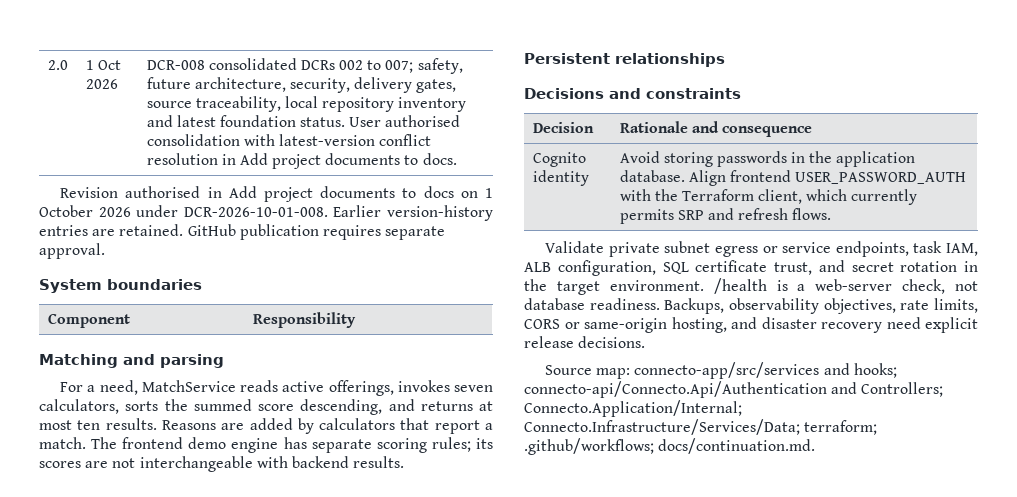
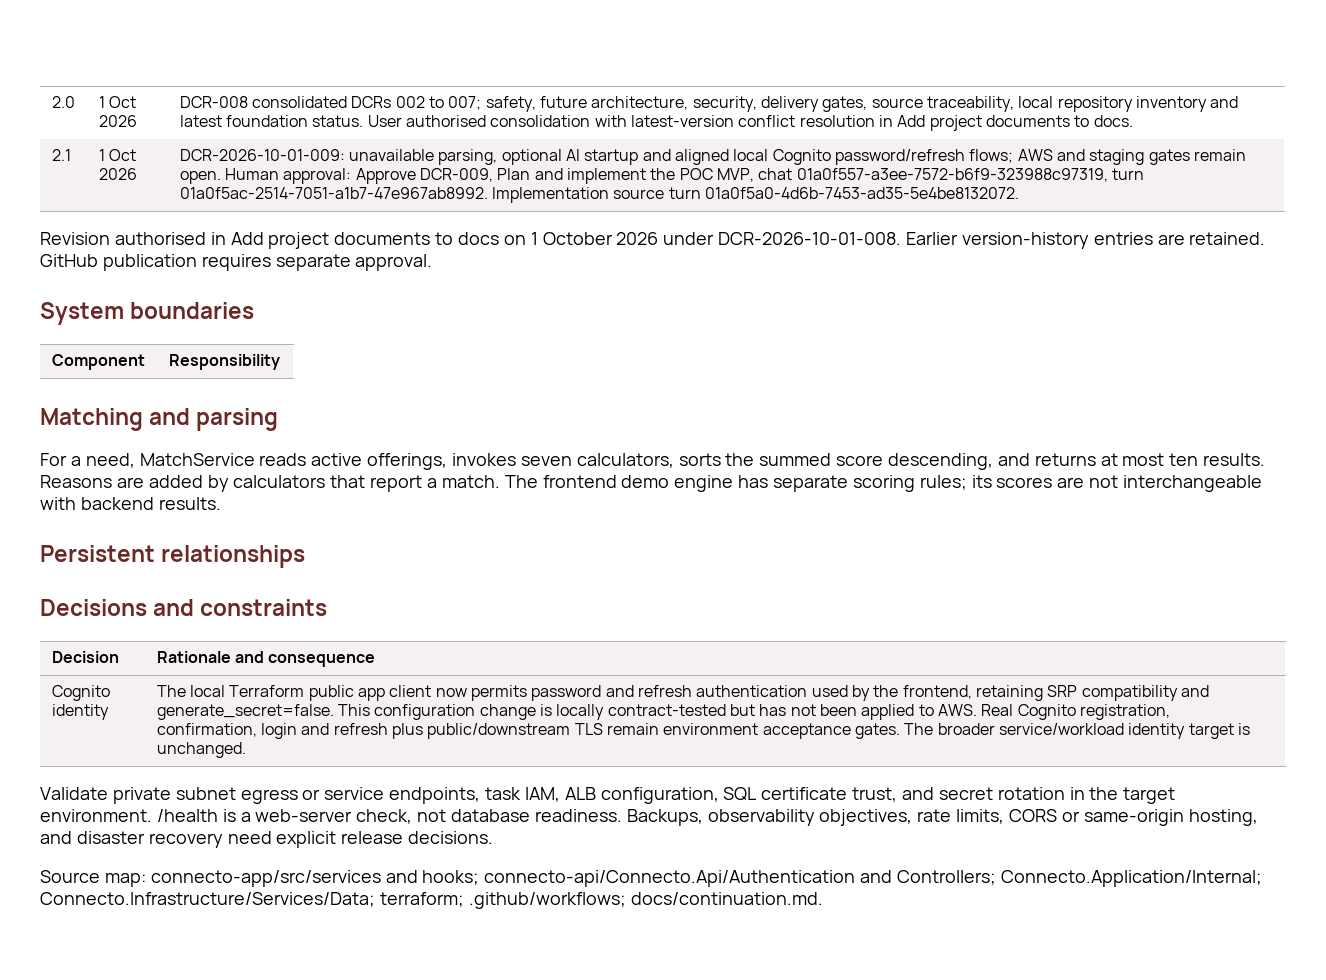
(457, 159) none -> [51,149,71,161] [98,149,137,161] [98,168,137,180] [179,149,1246,165] [179,168,1144,184] [179,187,1020,203] // 2.1 | 1 Oct 2026 | DCR-2026-10-01-009: unavailable parsing, optional AI startup and aligned local Cognito password/refresh flows; AWS and staging gates remain open. Human approval: Approve DCR-009, Plan and implement the POC MVP, chat 01a0f557-a3ee-7572-b6f9-323988c97319, turn 01a0f5ac-2514-7051-a1b7-47e967ab8992. Implementation source turn 01a0f5a0-4d6b-7453-ad35-5e4be8132072.
[619,151,916,167] [619,170,967,186] [619,189,918,205] [619,208,832,224] Avoid storing passwords in the application database. Align frontend USER_PASSWORD_AUTH with the Terraform client, which currently permits SRP and refresh flows. -> [156,685,1209,701] [156,704,1170,720] [156,723,1250,739] [156,742,246,758] The local Terraform public app client now permits password and refresh authentication used by the frontend, retaining SRP compatibility and generate_secret=false. This configuration change is locally contract-tested but has not been applied to AWS. Real Cognito registration, confirmation, login and refresh plus public/downstream TLS remain environment acceptance gates. The broader service/workload identity target is unchanged.

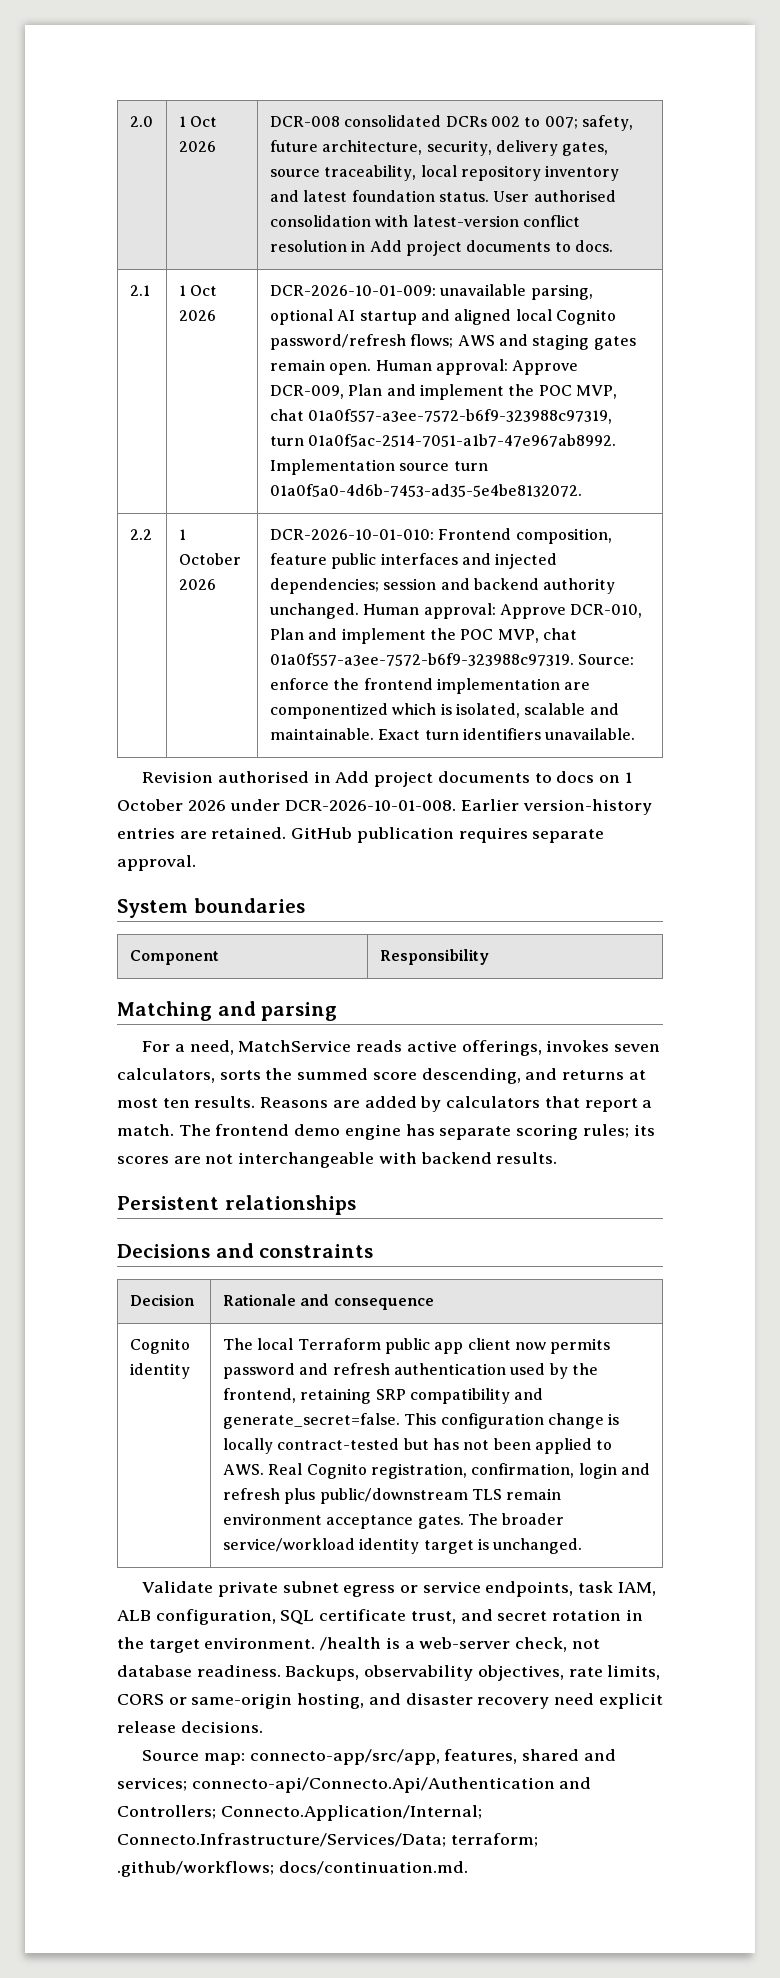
(1020, 193) none -> [129,529,152,540] [178,529,186,540] [178,553,241,565] [178,579,216,590] [269,528,612,544] [269,553,558,569] [269,578,616,594] [269,603,643,619] [269,628,577,644] [269,653,635,666] [269,678,591,694] [269,703,619,719] [269,728,636,740] // 2.2 | 1 October 2026 | DCR-2026-10-01-010: Frontend composition, feature public interfaces and injected dependencies; session and backend authority unchanged. Human approval: Approve DCR-010, Plan and implement the POC MVP, chat 01a0f557-a3ee-7572-b6f9-323988c97319. Source: enforce the frontend implementation are componentized which is isolated, scalable and maintainable. Exact turn identifiers unavailable.
[150,870,480,887] connecto-app/src/services and hooks; -> [249,1749,616,1765] [117,1777,187,1791] connecto-app/src/app, features, shared and services;

